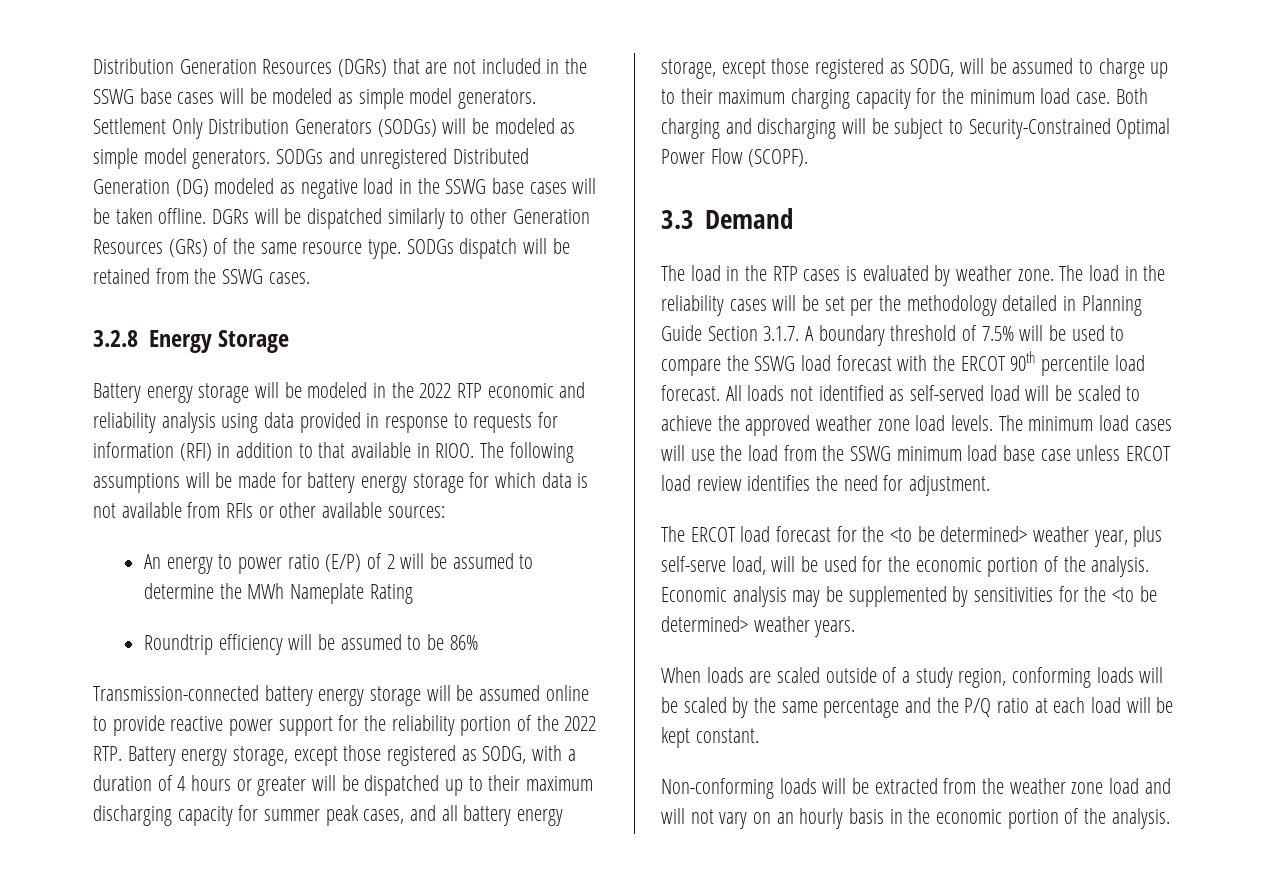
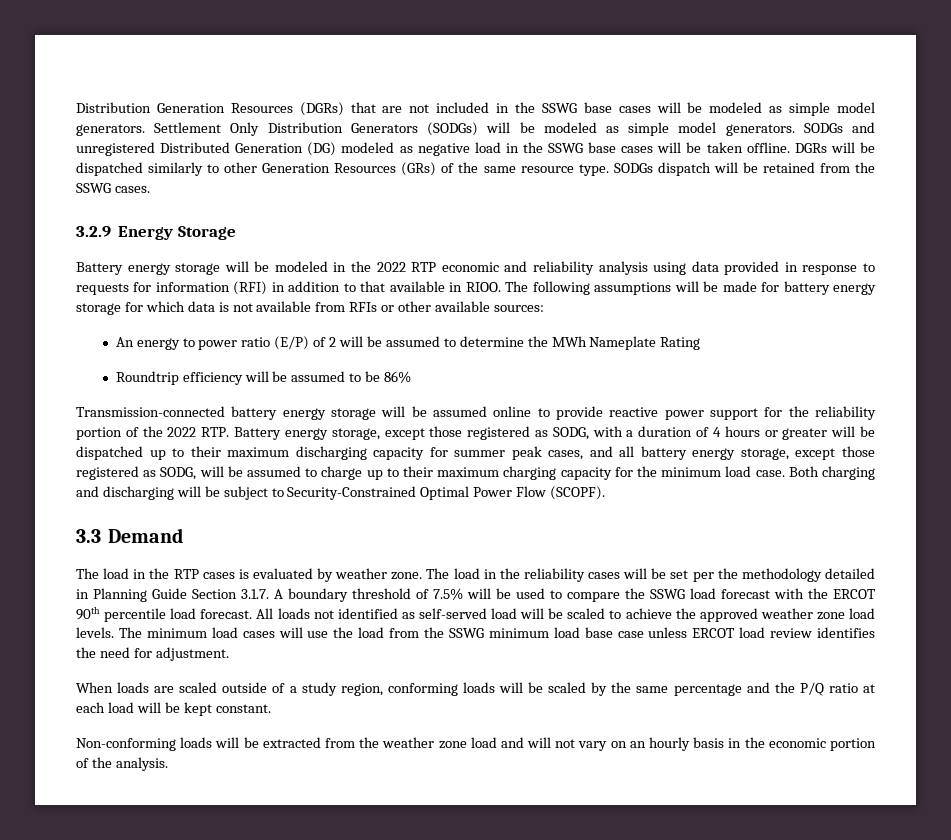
[93,330,138,347] 3.2.8 -> [76,226,111,237] 3.2.9
[661,526,1163,547] [661,556,1150,577] [661,586,1157,607] [661,616,856,637] // The ERCOT load forecast for the <to be determined> weather year, plus self-serve load, will be used for the economic portion of the analysis. Economic analysis may be supplemented by sensitivities for the <to be determined> weather years. -> (229, 654) none

